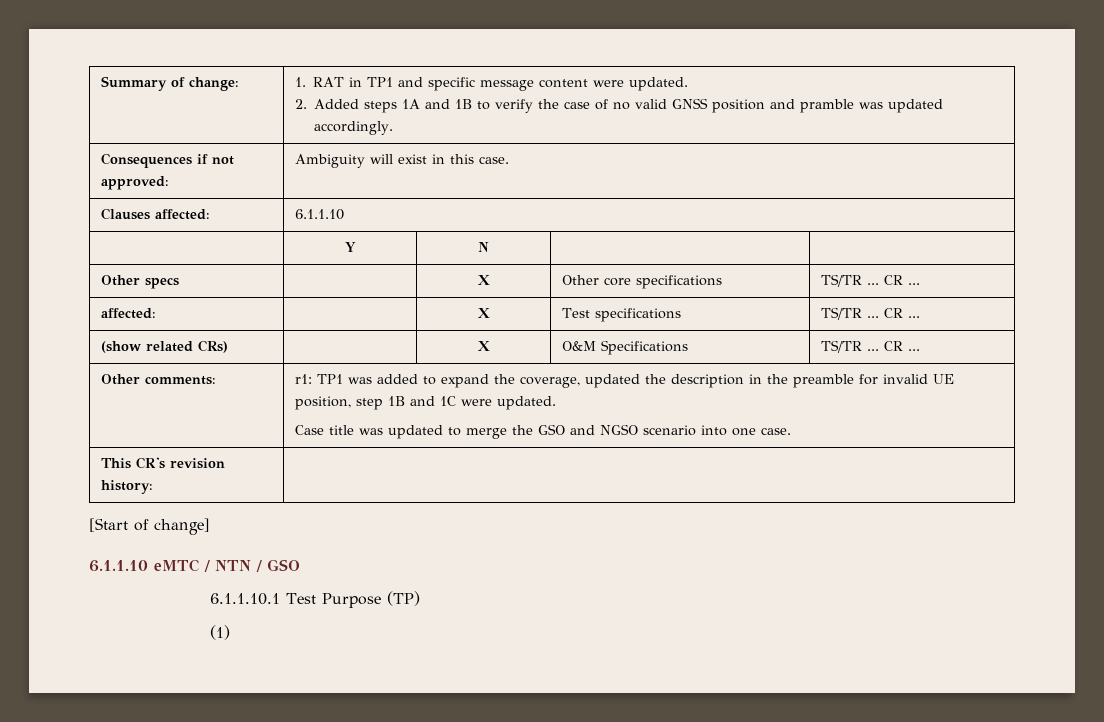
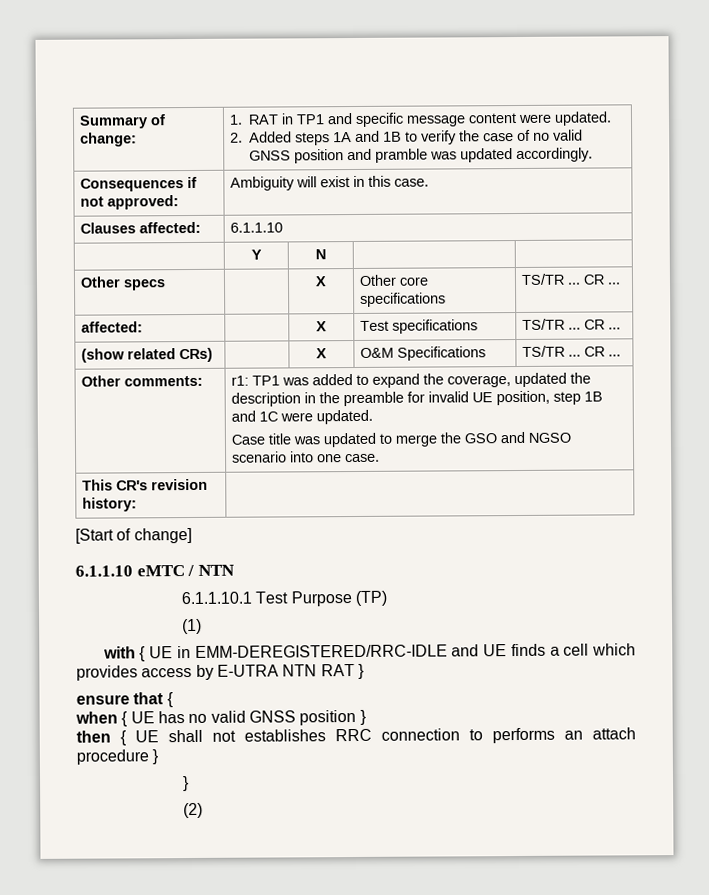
[256,559,300,572] / GSO -> (235, 570) none
(230, 632) none -> [102,643,636,662] [76,663,365,681] [76,692,174,708] [75,709,367,727] [76,727,636,746] [76,749,160,765] [183,776,191,792] [183,802,204,819] // with { UE in EMM-DEREGISTERED/RRC-IDLE and UE finds a cell which provides access by E-UTRA NTN RAT } // ensure that { // when { UE has no valid GNSS position } // then { UE shall not establishes RRC connection to performs an attach procedure } // } // (2)

